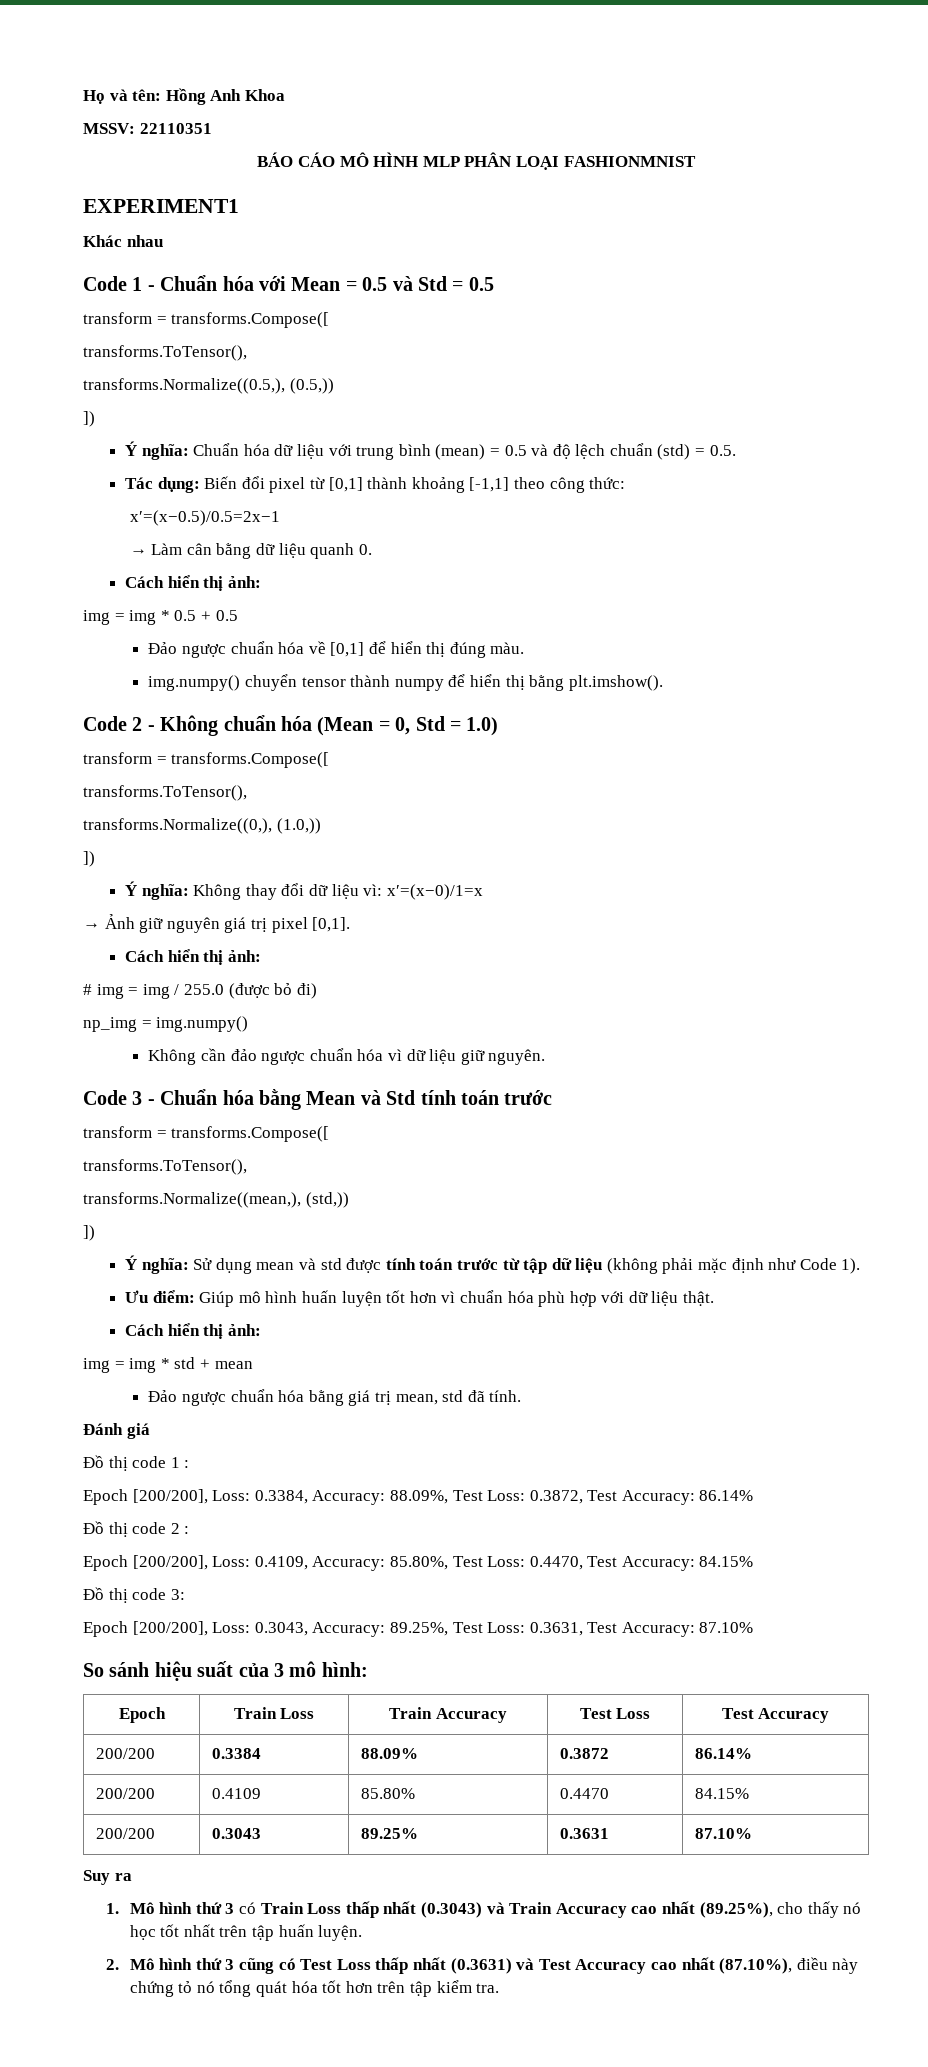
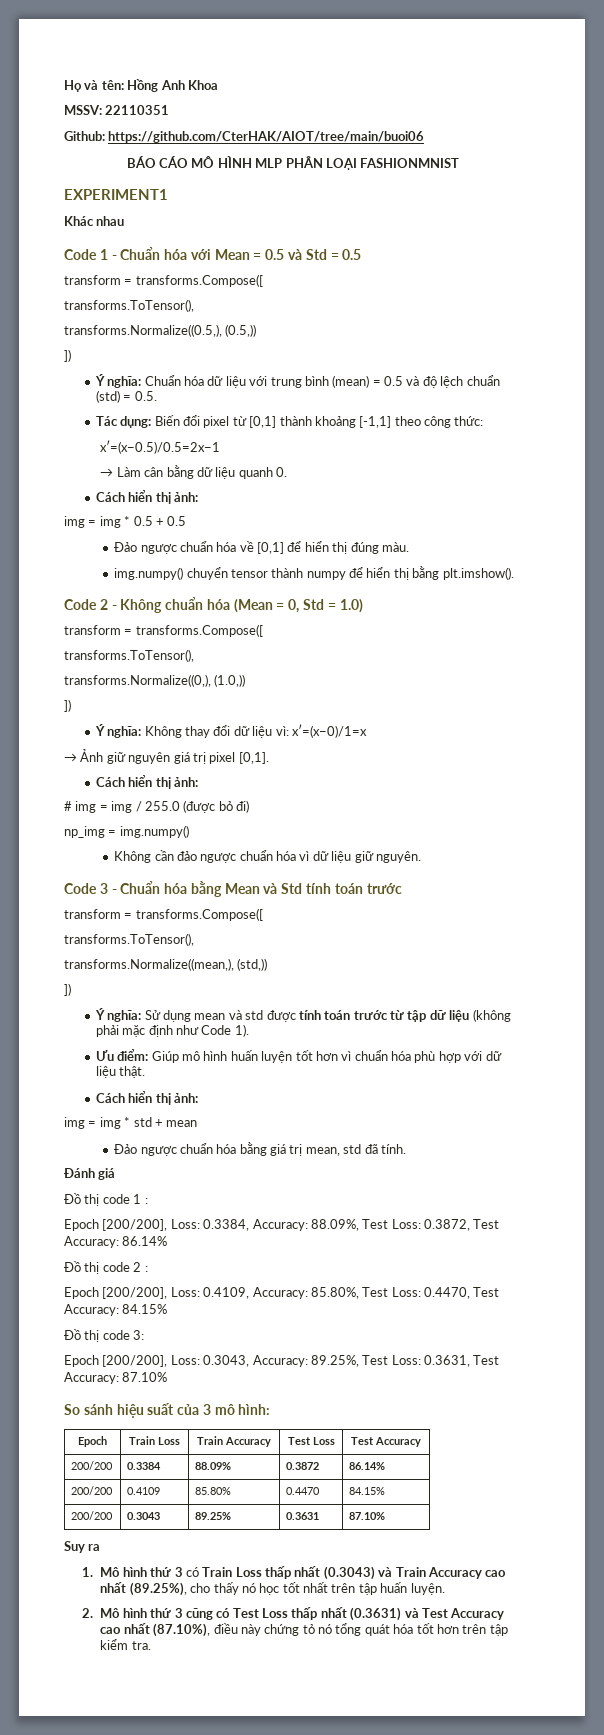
(212, 128) none -> [64,131,425,143] // Github: https://github.com/CterHAK/AIOT/tree/main/buoi06

